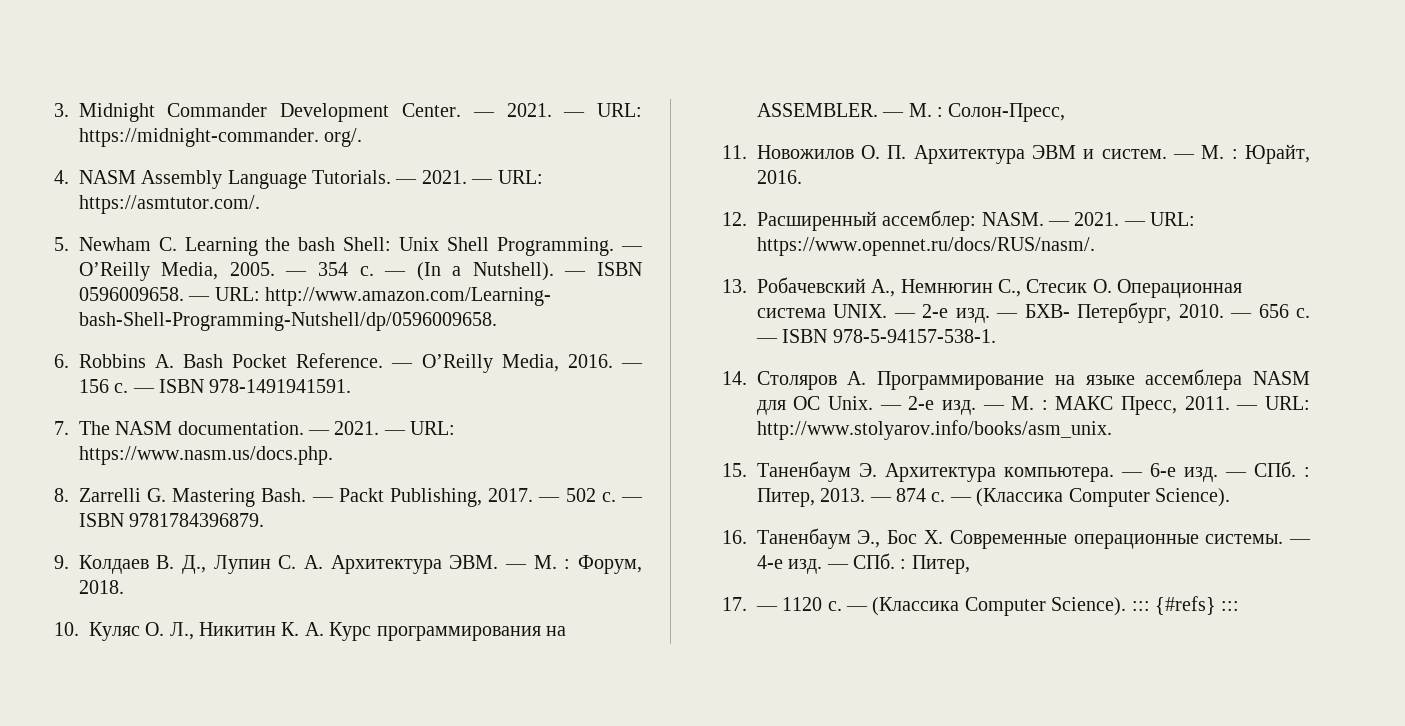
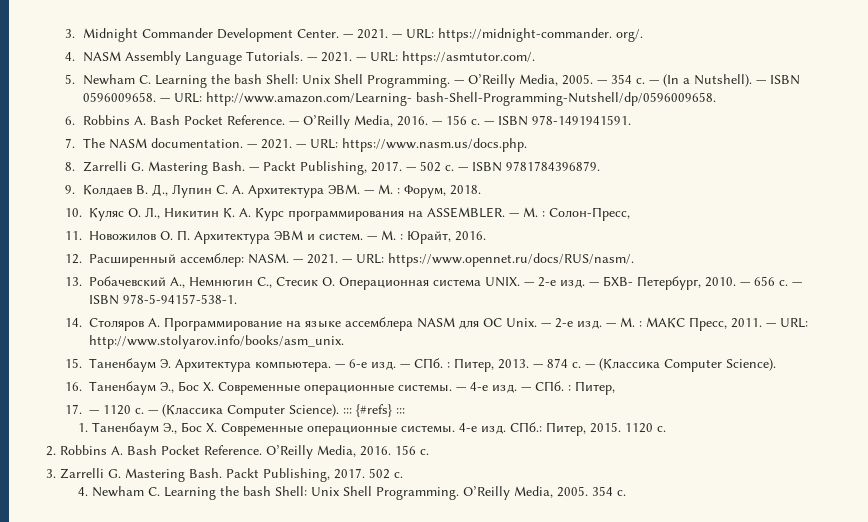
(1240, 606) none -> [78,422,667,436] [46,445,429,459] [46,468,403,482] [78,486,627,500] // 1. Таненбаум Э., Бос Х. Современные операционные системы. 4-е изд. СПб.: Питер, 2015. 1120 с. // 2. Robbins A. Bash Pocket Reference. O’Reilly Media, 2016. 156 с. // 3. Zarrelli G. Mastering Bash. Packt Publishing, 2017. 502 с. // 4. Newham C. Learning the bash Shell: Unix Shell Programming. O’Reilly Media, 2005. 354 с.

